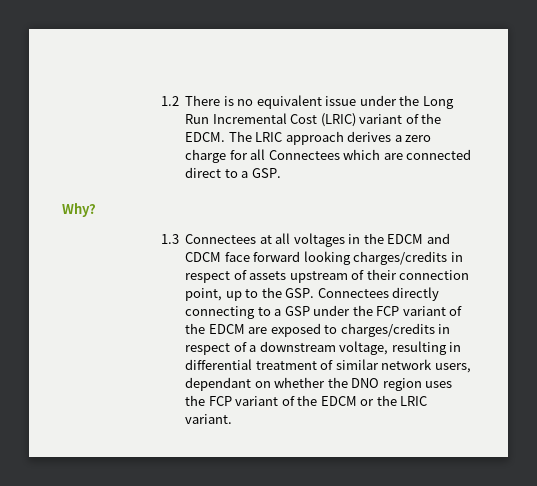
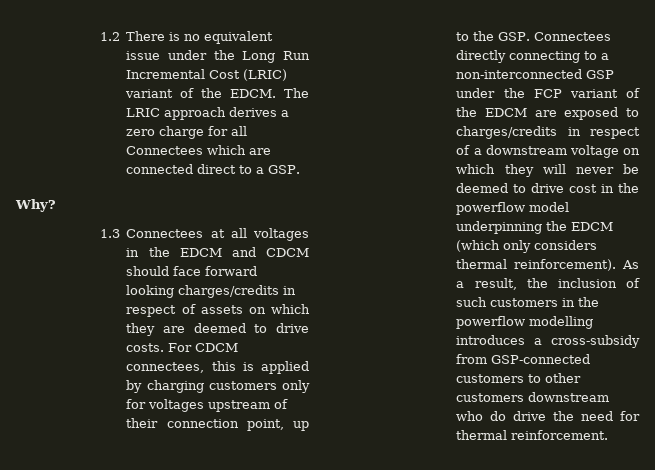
(222, 257) none -> [126,266,170,276] should
(287, 275) none -> [248,304,310,314] [126,323,309,336] [126,343,239,352] [126,361,309,374] [126,380,310,393] [126,399,205,412] on which they are deemed to drive costs. For CDCM connectees, this is applied by charging customers only for voltages
(282, 312) none -> [456,69,583,79] non-interconnected
[339,341,462,355] [185,359,471,373] [185,377,453,391] [185,395,428,406] [185,414,233,424] voltage, resulting in differential treatment of similar network users, dependant on whether the DNO region uses the FCP variant of the EDCM or the LRIC variant. -> [569,145,640,158] [456,164,639,177] [456,183,639,193] [456,202,570,215] [456,221,614,234] [456,240,598,253] [456,259,639,271] [456,278,640,290] [456,297,600,307] [456,316,594,329] [456,335,640,348] [456,354,591,364] [456,373,582,383] [456,392,610,402] [456,411,640,421] [456,430,609,440] voltage on which they will never be deemed to drive cost in the powerflow model underpinning the EDCM (which only considers thermal reinforcement). As a result, the inclusion of such customers in the powerflow modelling introduces a cross-subsidy from GSP-connected customers to other customers downstream who do drive the need for thermal reinforcement.

